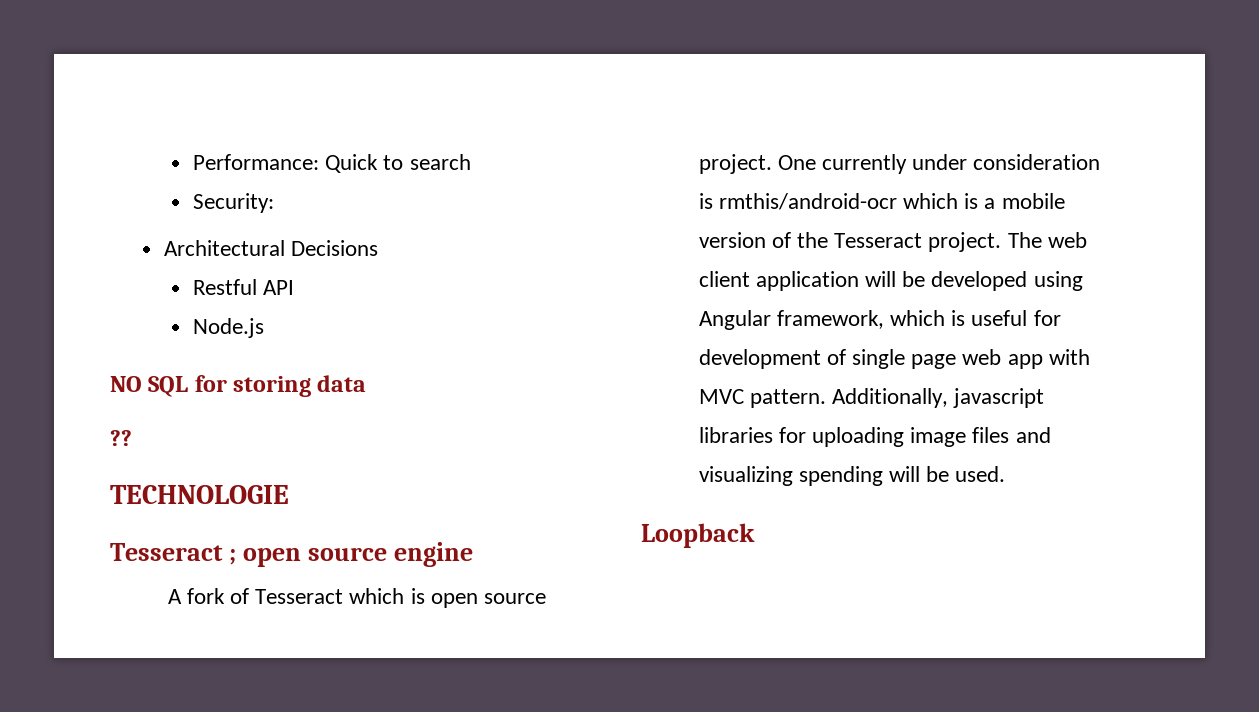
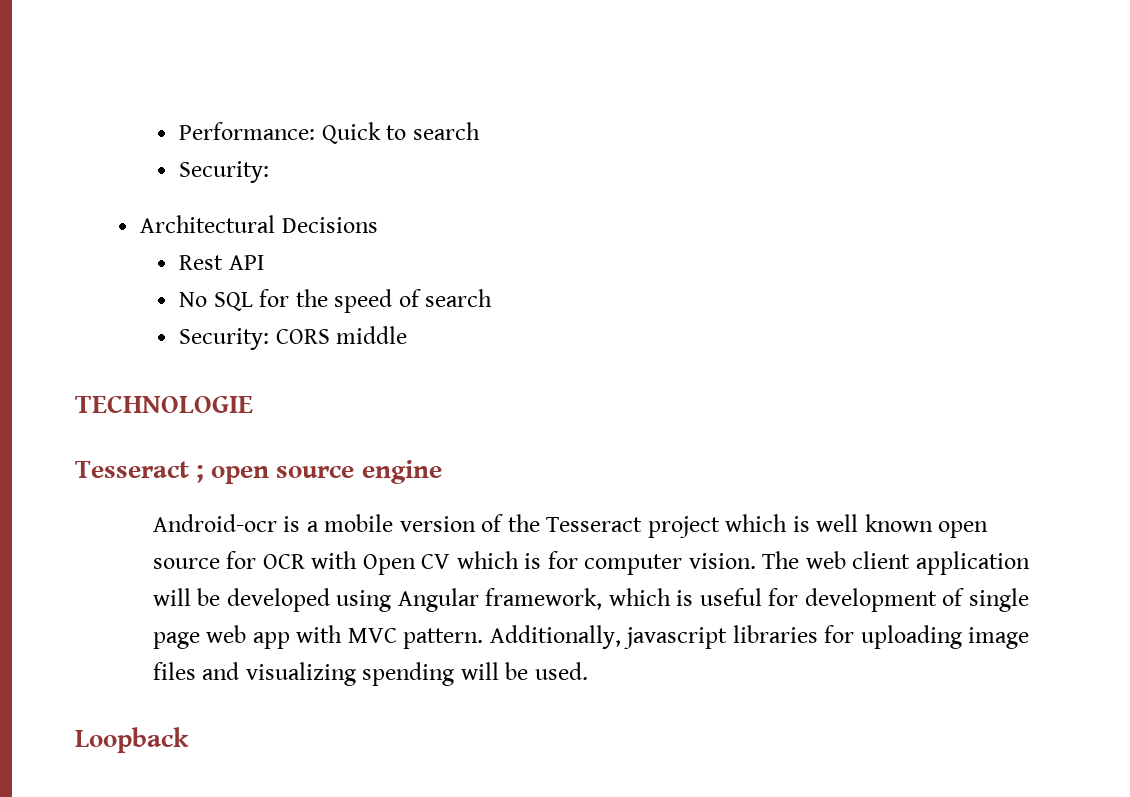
[192,279,257,295] Restful -> [179,255,224,270] Rest
[192,318,264,338] [110,375,367,397] [110,430,132,446] Node.js // NO SQL for storing data // ?? -> [179,289,493,313] [179,326,408,350] No SQL for the speed of search // Security: CORS middle
[167,588,547,608] [698,154,1101,174] [698,193,959,210] A fork of Tesseract which is open source project. One currently under consideration is rmthis/android-ocr which -> [152,514,277,532] Android-ocr
[928,232,1002,252] project. -> [647,514,989,538] [152,551,756,575] project which is well known open source for OCR with Open CV which is for computer vision.

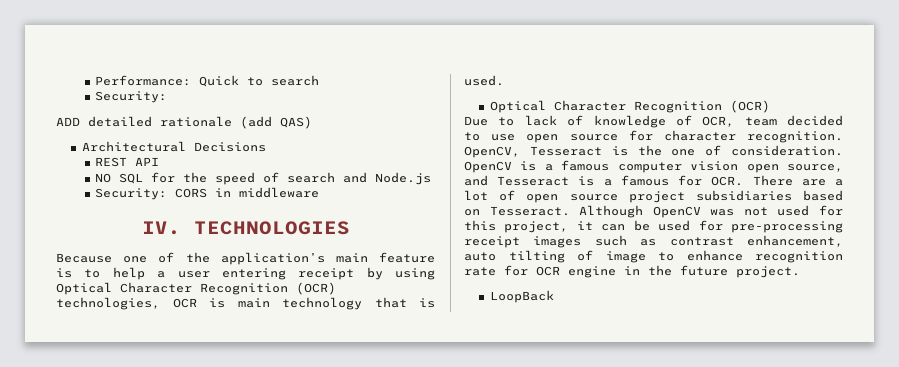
(270, 172) none -> [56,116,312,129] // ADD detailed rationale (add QAS)
[179,255,224,270] Rest -> [94,157,127,167] REST
[179,292,208,307] No -> [94,173,111,183] NO
(493, 298) none -> [342,172,431,185] and Node.js
[336,326,408,344] [75,395,253,413] [75,460,442,484] [152,514,989,538] [152,551,1030,575] [152,588,1029,612] [152,625,1030,649] [152,662,588,686] [75,727,189,753] middle // TECHNOLOGIE // Tesseract ; open source engine // Android-ocr is a mobile version of the Tesseract project which is well known open source for OCR with Open CV which is for computer vision. The web client application will be developed using Angular framework, which is useful for development of single page web app with MVC pattern. Additionally, javascript libraries for uploading image files and visualizing spending will be used. // Loopback -> [214,187,319,198] [141,221,350,235] [56,252,435,265] [56,267,435,280] [56,282,336,295] [56,297,435,310] [464,75,504,86] [489,100,770,113] [464,115,843,128] [464,130,843,143] [464,145,843,158] [464,160,843,173] [464,175,843,186] [464,190,843,203] [464,205,843,218] [464,220,843,233] [464,235,843,248] [464,250,843,263] [464,265,800,278] [489,290,554,303] in middleware // IV. TECHNOLOGIES // Because one of the application’s main feature is to help a user entering receipt by using Optical Character Recognition (OCR) technologies, OCR is main technology that is used. // Optical Character Recognition (OCR) // Due to lack of knowledge of OCR, team decided to use open source for character recognition. OpenCV, Tesseract is the one of consideration. OpenCV is a famous computer vision open source, and Tesseract is a famous for OCR. There are a lot of open source project subsidiaries based on Tesseract. Although OpenCV was not used for this project, it can be used for pre-processing receipt images such as contrast enhancement, auto tilting of image to enhance recognition rate for OCR engine in the future project. // LoopBack

